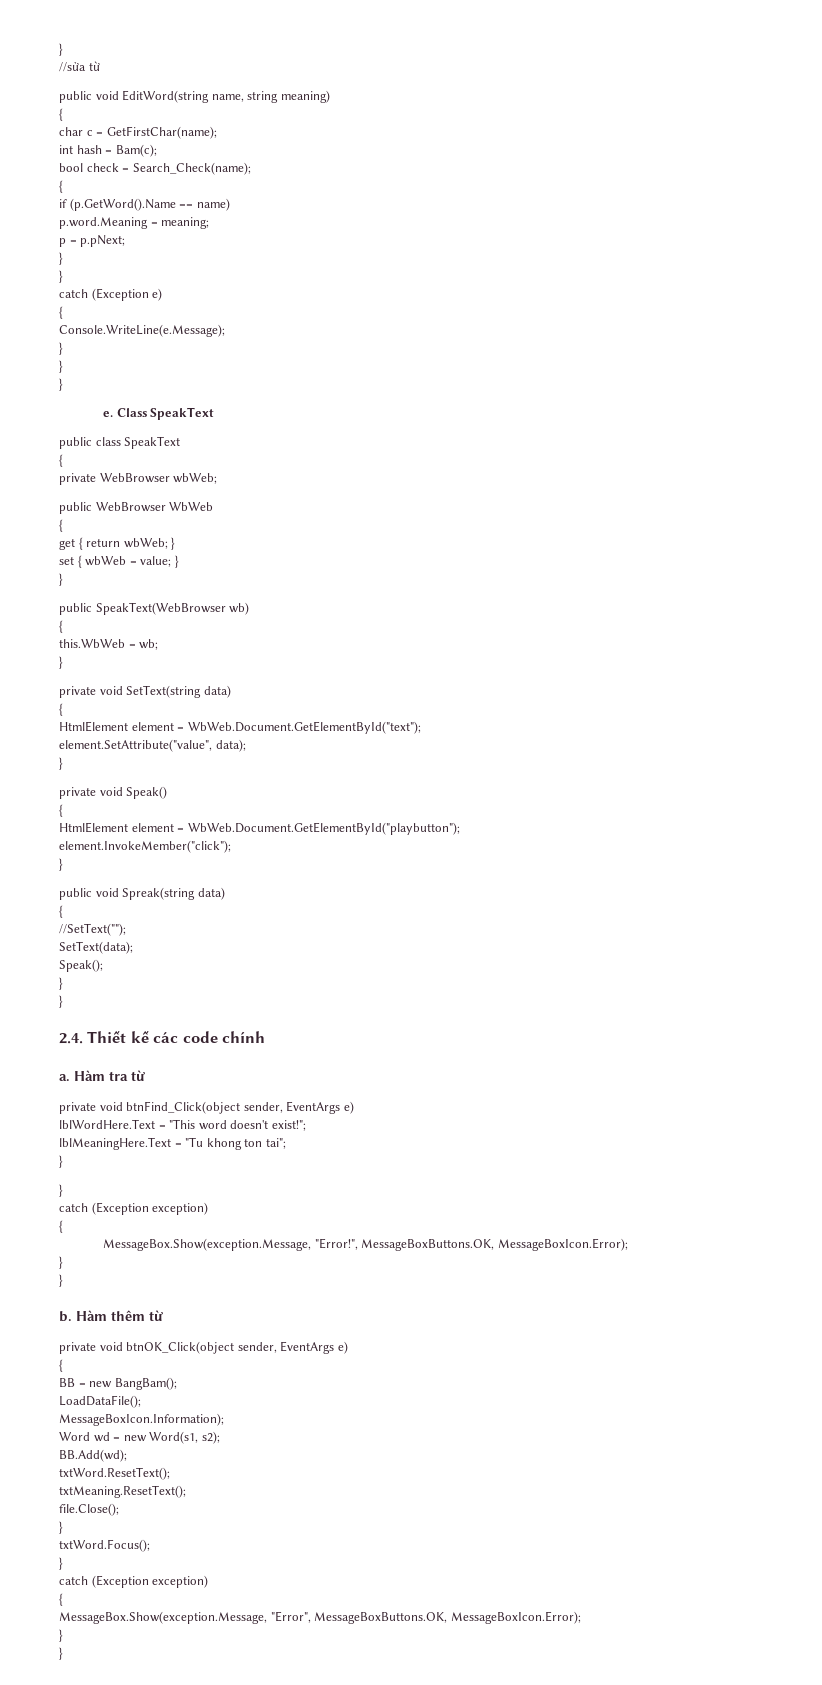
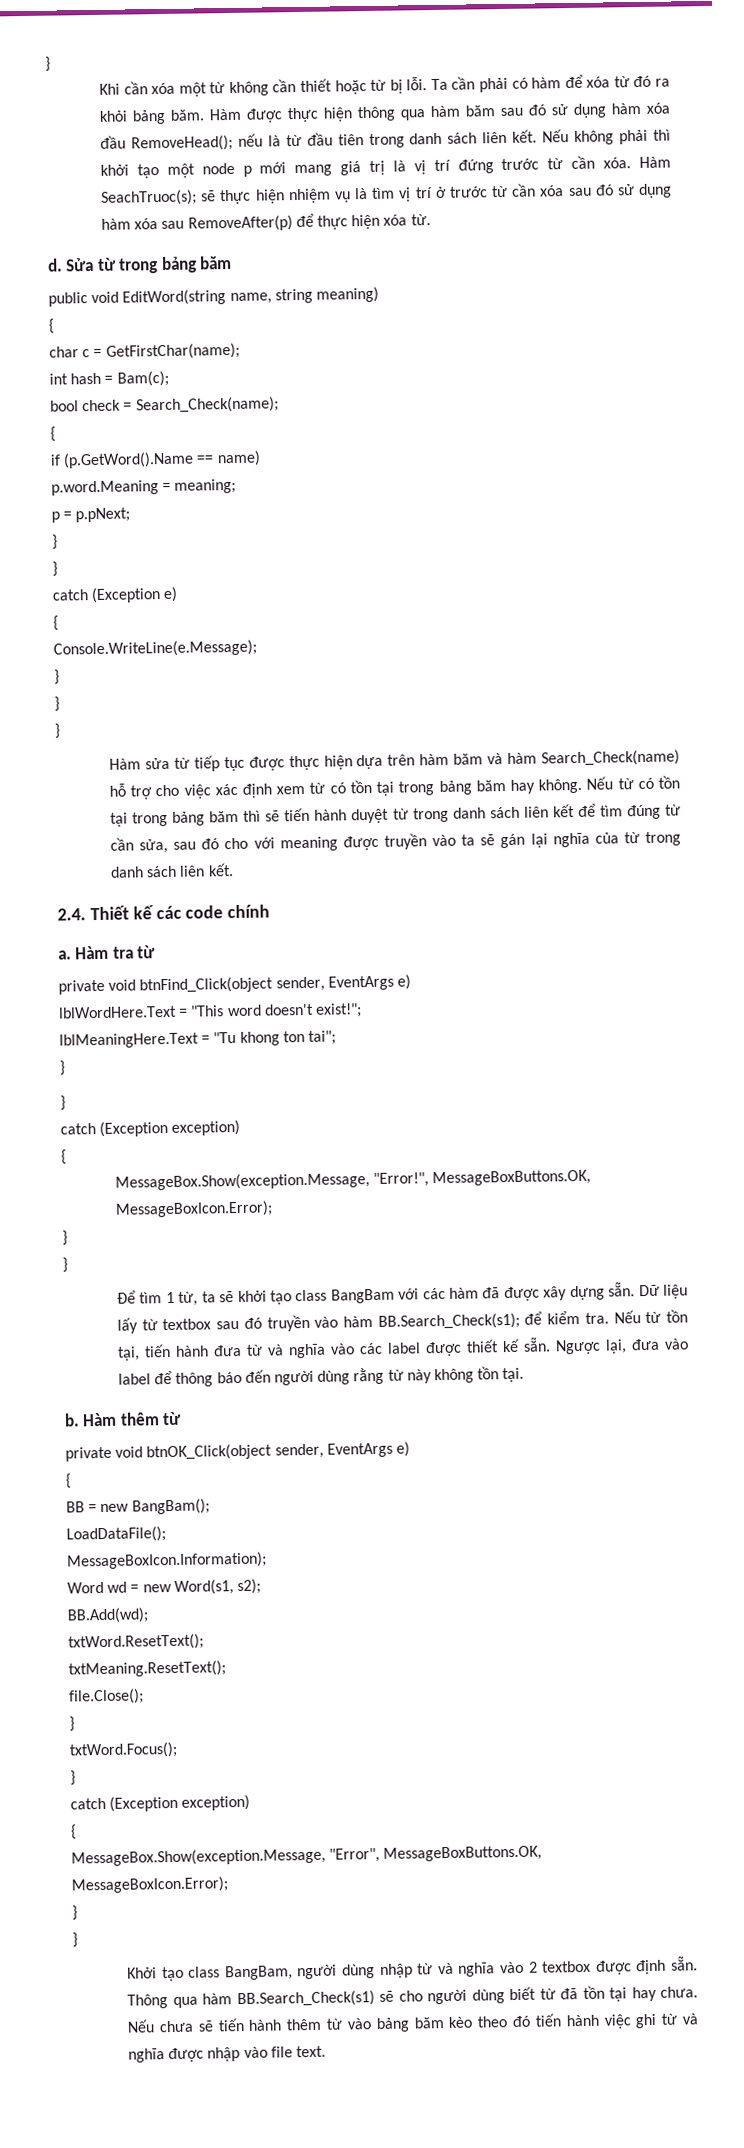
[59,43,63,56] [59,61,100,72] } // //sửa từ -> [45,56,51,72] [99,74,671,97] [99,102,670,125] [100,129,671,152] [100,155,671,179] [101,183,672,206] [101,213,431,232] [48,255,233,274] } // Khi cần xóa một từ không cần thiết hoặc từ bị lỗi. Ta cần phải có hàm để xóa từ đó ra khỏi bảng băm. Hàm được thực hiện thông qua hàm băm sau đó sử dụng hàm xóa đầu RemoveHead(); nếu là từ đầu tiên trong danh sách liên kết. Nếu không phải thì khởi tạo một node p mới mang giá trị là vị trí đứng trước từ cần xóa. Hàm SeachTruoc(s); sẽ thực hiện nhiệm vụ là tìm vị trí ở trước từ cần xóa sau đó sử dụng hàm xóa sau RemoveAfter(p) để thực hiện xóa từ. // d. Sửa từ trong bảng băm
[103,407,215,420] [59,436,181,449] [59,454,63,467] [59,473,218,485] [59,502,214,514] [59,519,63,532] [59,537,176,550] [59,555,179,568] [59,573,63,586] [59,602,250,615] [59,620,63,633] [59,639,159,650] [59,656,63,669] [59,685,231,698] [59,703,63,716] [59,721,421,734] [59,739,246,752] [59,757,63,770] [59,786,168,799] [59,804,63,817] [59,822,460,835] [59,840,231,853] [59,858,63,871] [59,887,225,900] [59,905,63,918] [59,923,126,936] [59,941,133,954] [59,959,103,972] [59,977,63,990] [59,995,63,1008] e. Class SpeakText // public class SpeakText // { // private WebBrowser wbWeb; // public WebBrowser WbWeb // { // get { return wbWeb; } // set { wbWeb = value; } // } // public SpeakText(WebBrowser wb) // { // this.WbWeb = wb; // } // private void SetText(string data) // { // HtmlElement element = WbWeb.Document.GetElementById("text"); // element.SetAttribute("value", data); // } // private void Speak() // { // HtmlElement element = WbWeb.Document.GetElementById("playbutton"); // element.InvokeMember("click"); // } // public void Spreak(string data) // { // //SetText(""); // SetText(data); // Speak(); // } // } -> [109,749,681,772] [109,775,680,800] [110,803,682,827] [110,831,681,854] [110,863,234,878] Hàm sửa từ tiếp tục được thực hiện dựa trên hàm băm và hàm Search_Check(name) hỗ trợ cho việc xác định xem từ có tồn tại trong bảng băm hay không. Nếu từ có tồn tại trong bảng băm thì sẽ tiến hành duyệt từ trong danh sách liên kết để tìm đúng từ cần sửa, sau đó cho với meaning được truyền vào ta sẽ gán lại nghĩa của từ trong danh sách liên kết.
(63, 1280) none -> [117,1282,689,1306] [117,1309,688,1334] [117,1337,689,1361] [118,1366,525,1387] // Để tìm 1 từ, ta sẽ khởi tạo class BangBam với các hàm đã được xây dựng sẵn. Dữ liệu lấy từ textbox sau đó truyền vào hàm BB.Search_Check(s1); để kiểm tra. Nếu từ tồn tại, tiến hành đưa từ và nghĩa vào các label được thiết kế sẵn. Ngược lại, đưa vào label để thông báo đến người dùng rằng từ này không tồn tại.
(63, 1653) none -> [127,1956,699,1982] [127,1985,699,2009] [127,2013,698,2033] [128,2045,326,2063] // Khởi tạo class BangBam, người dùng nhập từ và nghĩa vào 2 textbox được định sẵn. Thông qua hàm BB.Search_Check(s1) sẽ cho người dùng biết từ đã tồn tại hay chưa. Nếu chưa sẽ tiến hành thêm từ vào bảng băm kèo theo đó tiến hành việc ghi từ và nghĩa được nhập vào file text.

